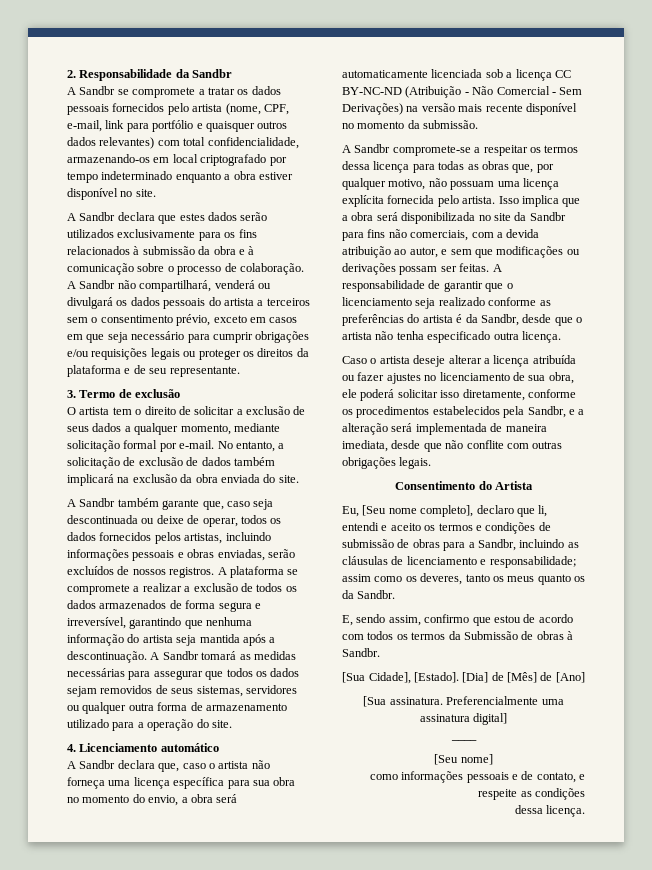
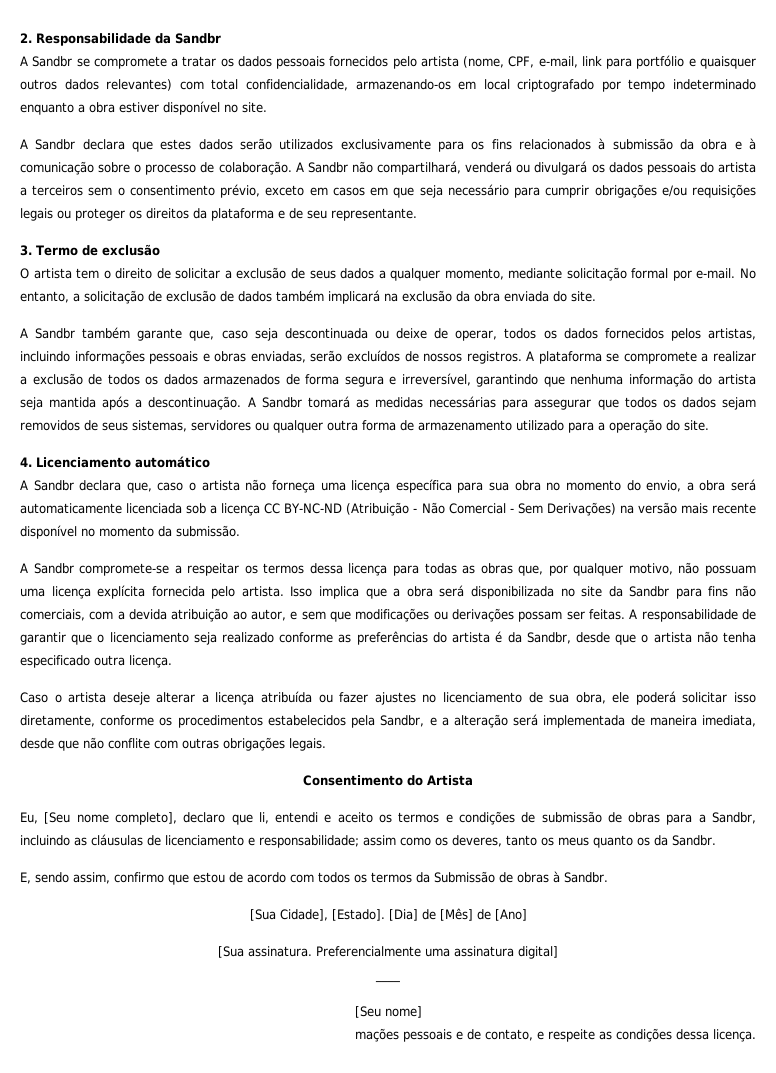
[369,771,464,783] como informações -> [355,1028,399,1042] mações
(585, 794) // -> (672, 1035) none

